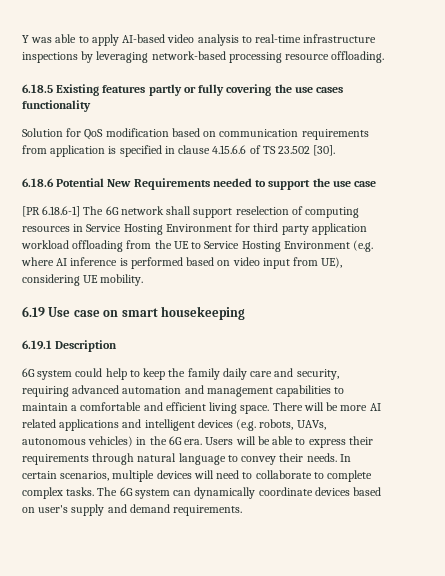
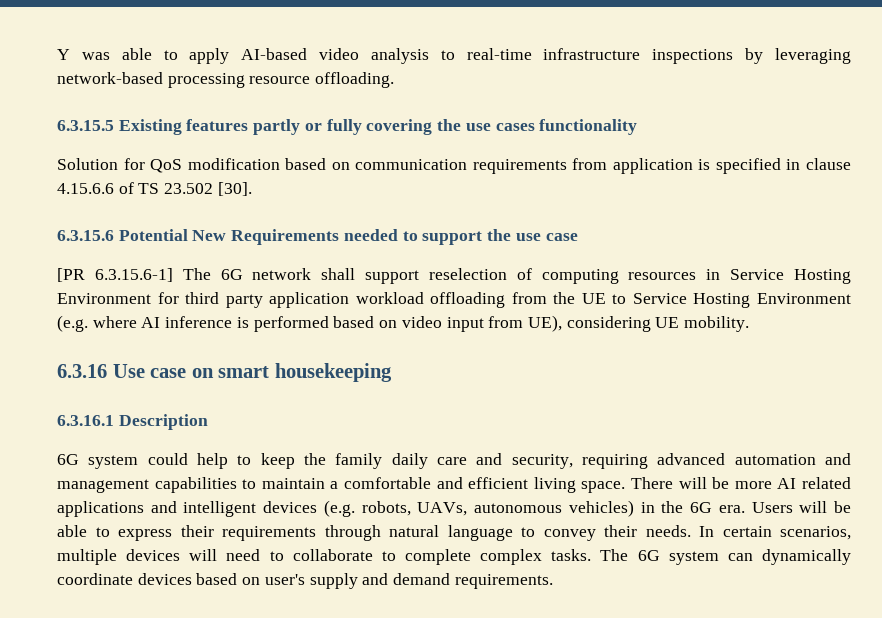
[22,84,53,93] 6.18.5 -> [57,120,114,131] 6.3.15.5
[22,178,54,187] 6.18.6 -> [57,230,114,241] 6.3.15.6
[42,206,81,217] 6.18.6-1] -> [94,268,173,282] 6.3.15.6-1]
[22,306,45,317] 6.19 -> [57,364,107,378] 6.3.16
[22,340,52,350] 6.19.1 -> [57,415,114,426] 6.3.16.1

